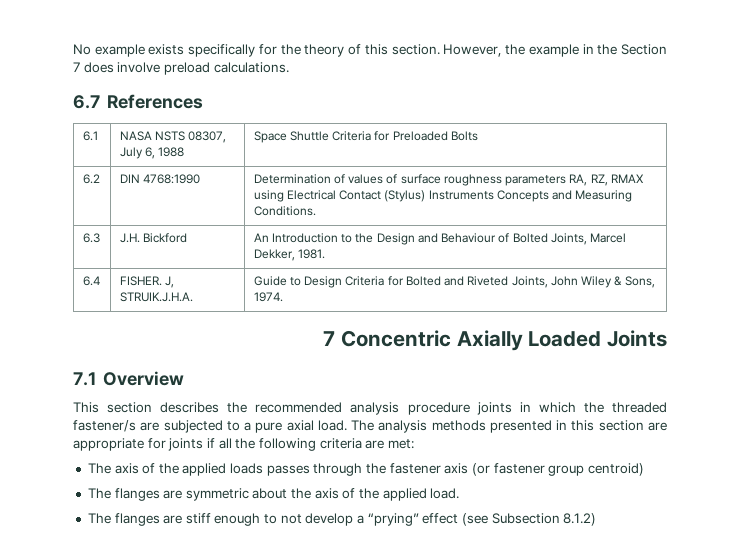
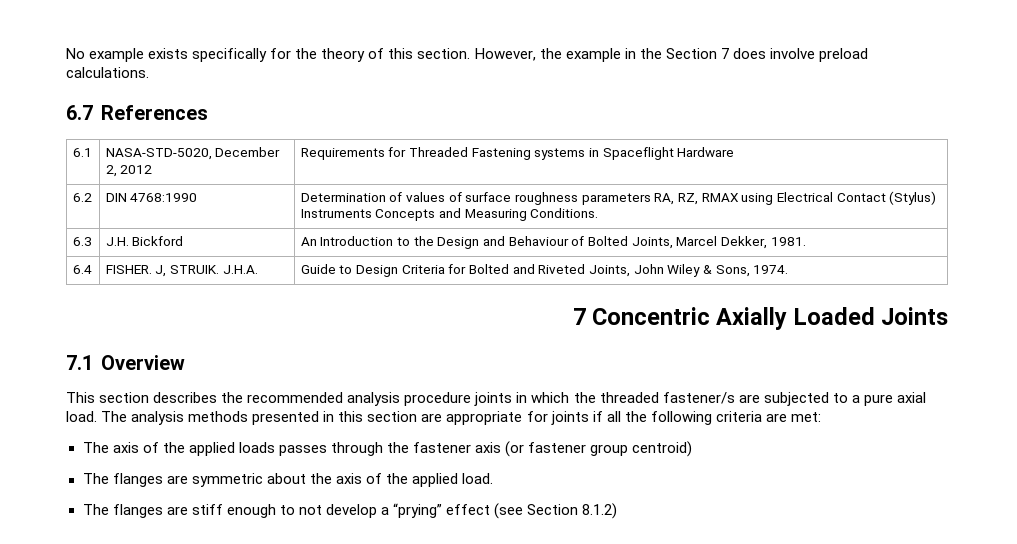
[119,131,227,143] [119,147,185,159] [253,131,478,143] NASA NSTS 08307, July 6, 1988 | Space Shuttle Criteria for Preloaded Bolts -> [105,147,281,160] [105,165,153,177] [300,147,735,160] NASA-STD-5020, December 2, 2012 | Requirements for Threaded Fastening systems in Spaceflight Hardware
[119,292,193,302] STRUIK.J.H.A. -> [170,265,258,274] STRUIK. J.H.A.
[491,513,560,524] Subsection -> [527,504,579,515] Section

